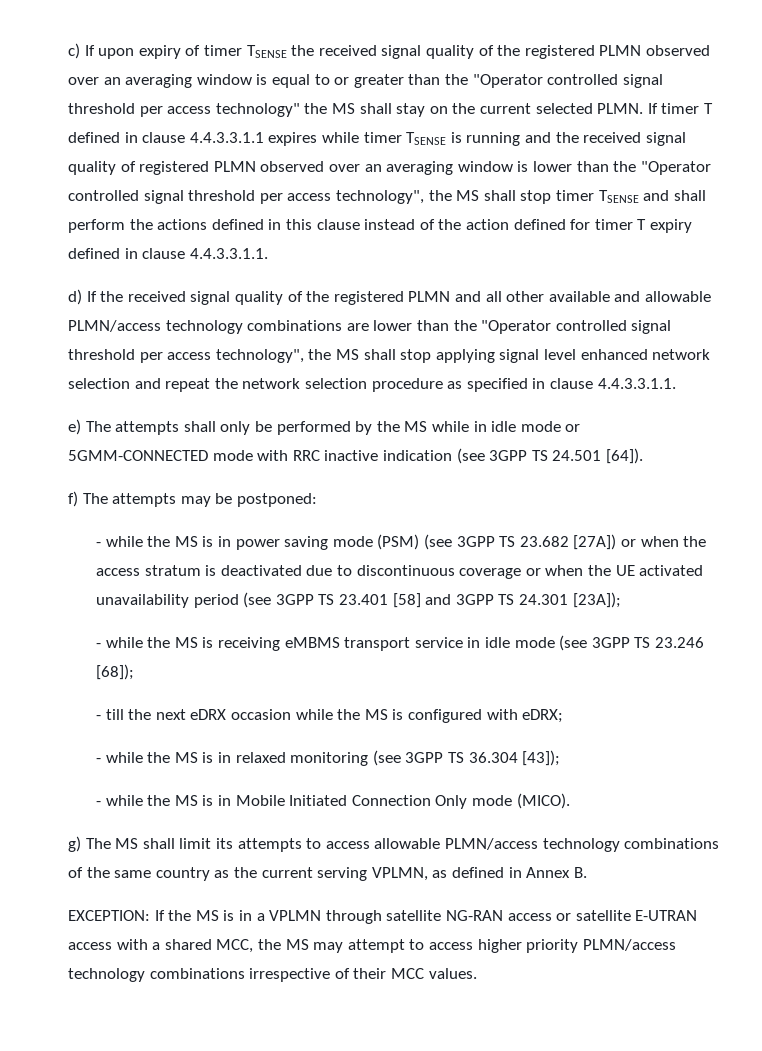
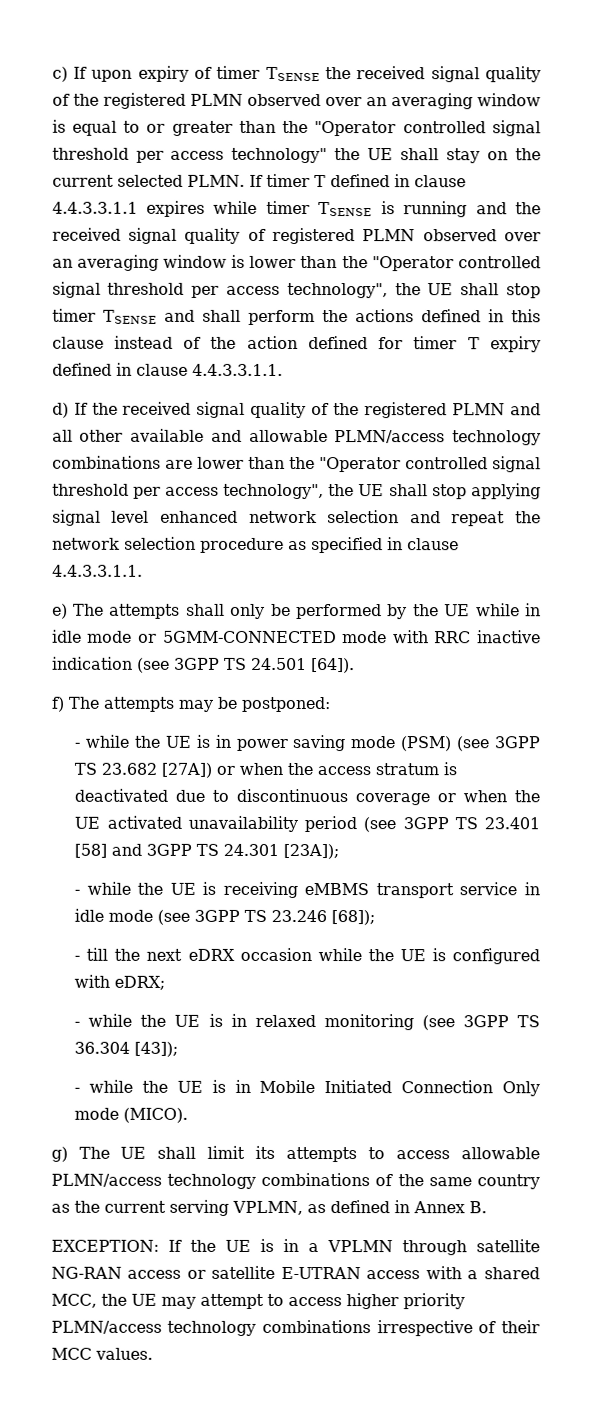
[331,103,355,114] MS -> [367,148,394,161] UE
[456,190,480,201] MS -> [427,283,454,296] UE
[335,349,359,360] MS -> [358,484,385,497] UE
[404,421,428,432] MS -> [444,604,471,617] UE
[174,536,198,547] MS -> [164,735,191,748] UE
[174,637,198,648] MS -> [169,882,196,895] UE
[364,709,388,720] MS -> [399,949,426,962] UE
[174,752,198,763] MS -> [174,1014,201,1027] UE
[174,795,198,806] MS -> [176,1080,203,1093] UE
[115,838,139,849] MS -> [120,1146,147,1159] UE
[195,910,219,921] MS -> [224,1239,251,1252] UE
[285,939,309,950] MS -> [130,1293,157,1306] UE

